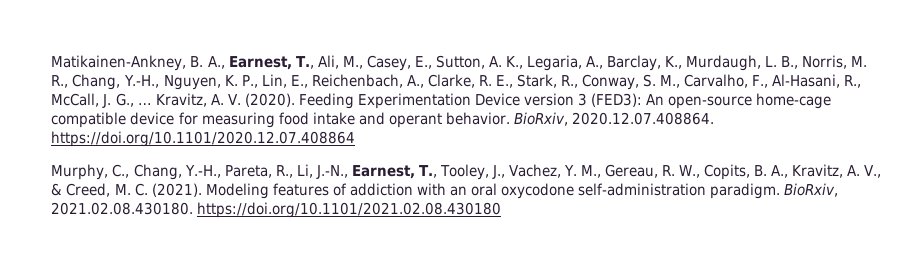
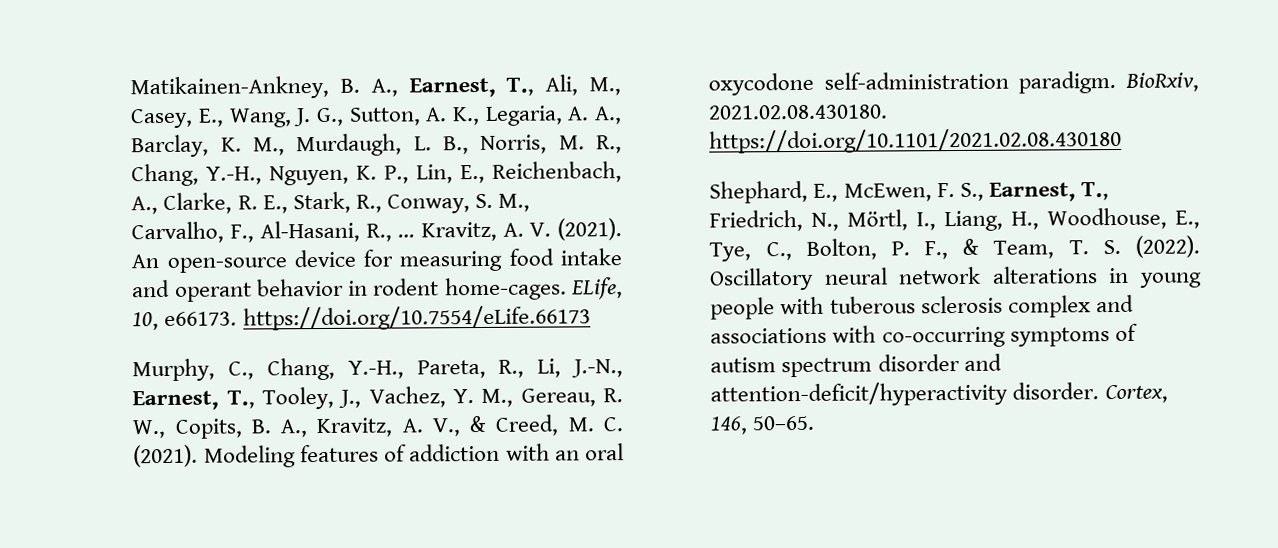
(432, 62) none -> [228,107,345,128] Wang, J. G.,
(582, 63) none -> [567,106,590,121] A.
[665,56,683,69] K., -> [220,137,286,156] K. M.,
[51,93,134,108] McCall, J. G., -> (392, 232) none
[244,93,832,109] [51,112,127,128] (2020). Feeding Experimentation Device version 3 (FED3): An open-source home-cage compatible -> [557,218,623,241] [131,254,287,273] (2021). An open-source
[445,112,714,126] [51,131,356,147] behavior. BioRxiv, 2020.12.07.408864. https://doi.org/10.1101/2020.12.07.408864 -> [256,277,623,301] [132,305,591,331] behavior in rodent home-cages. ELife, 10, e66173. https://doi.org/10.7554/eLife.66173
(502, 210) none -> [709,180,1109,204] [709,207,1200,232] [709,235,1200,262] [709,266,1202,291] [710,294,1134,320] [710,323,1138,348] [710,353,1002,378] [710,381,1168,407] [710,415,815,435] // Shephard, E., McEwen, F. S., Earnest, T., Friedrich, N., Mörtl, I., Liang, H., Woodhouse, E., Tye, C., Bolton, P. F., & Team, T. S. (2022). Oscillatory neural network alterations in young people with tuberous sclerosis complex and associations with co-occurring symptoms of autism spectrum disorder and attention-deficit/hyperactivity disorder. Cortex, 146, 50–65.

